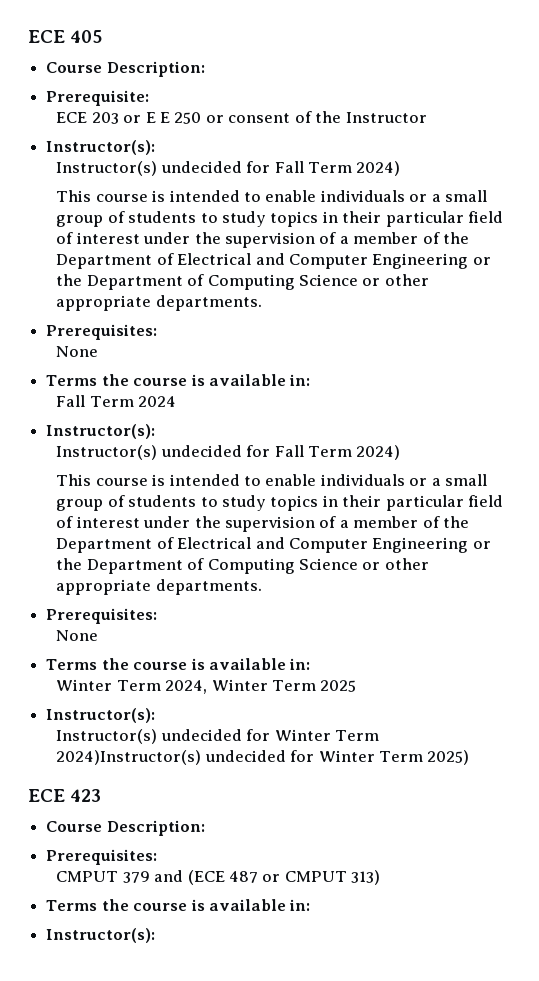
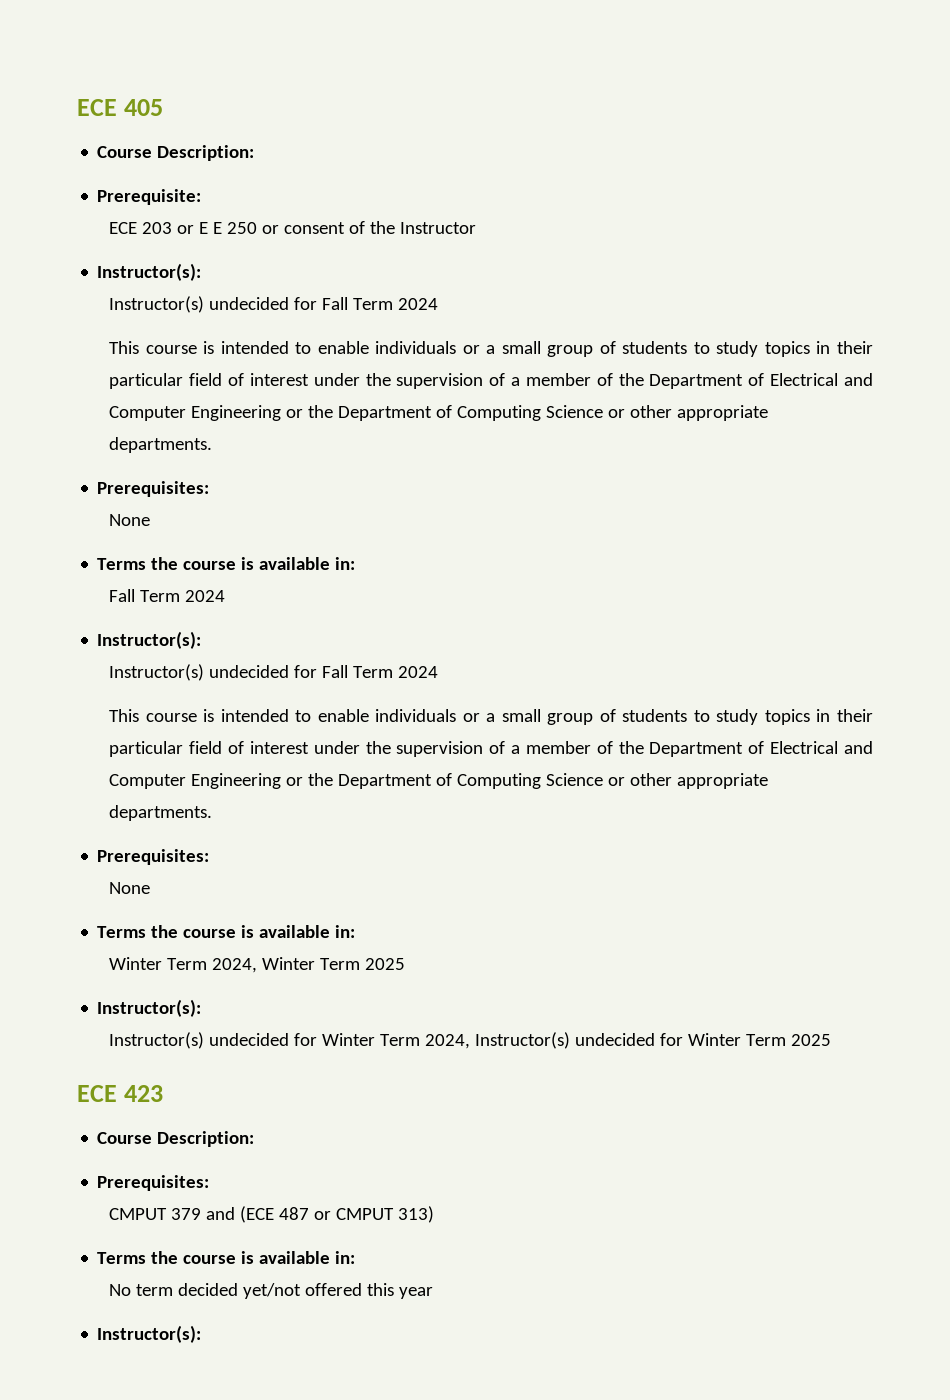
[356,161,401,176] 2024) -> [398,298,439,310] 2024
[356,445,401,460] 2024) -> [398,666,439,678] 2024
[56,750,470,765] 2024)Instructor(s) undecided for Winter Term 2025) -> [425,1032,832,1049] 2024, Instructor(s) undecided for Winter Term 2025
(311, 905) none -> [109,1283,434,1299] // No term decided yet/not offered this year

